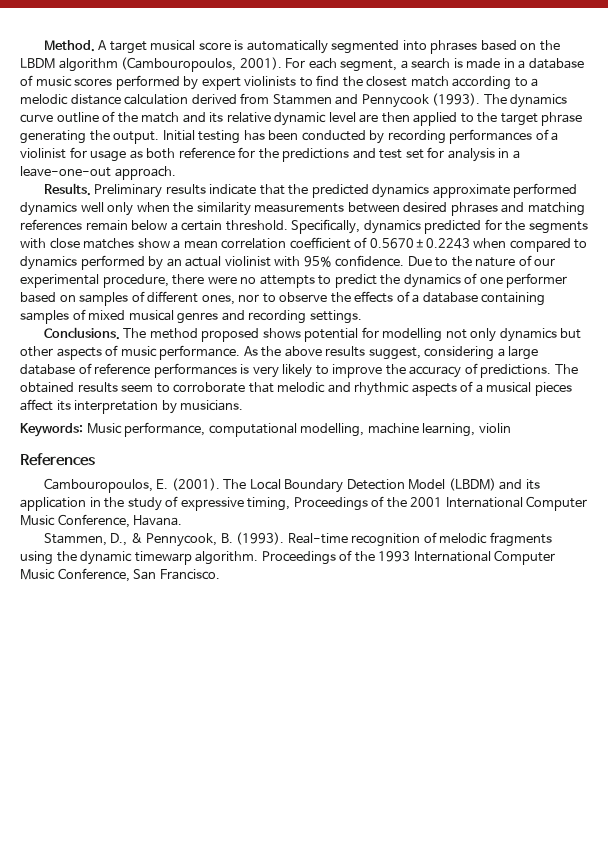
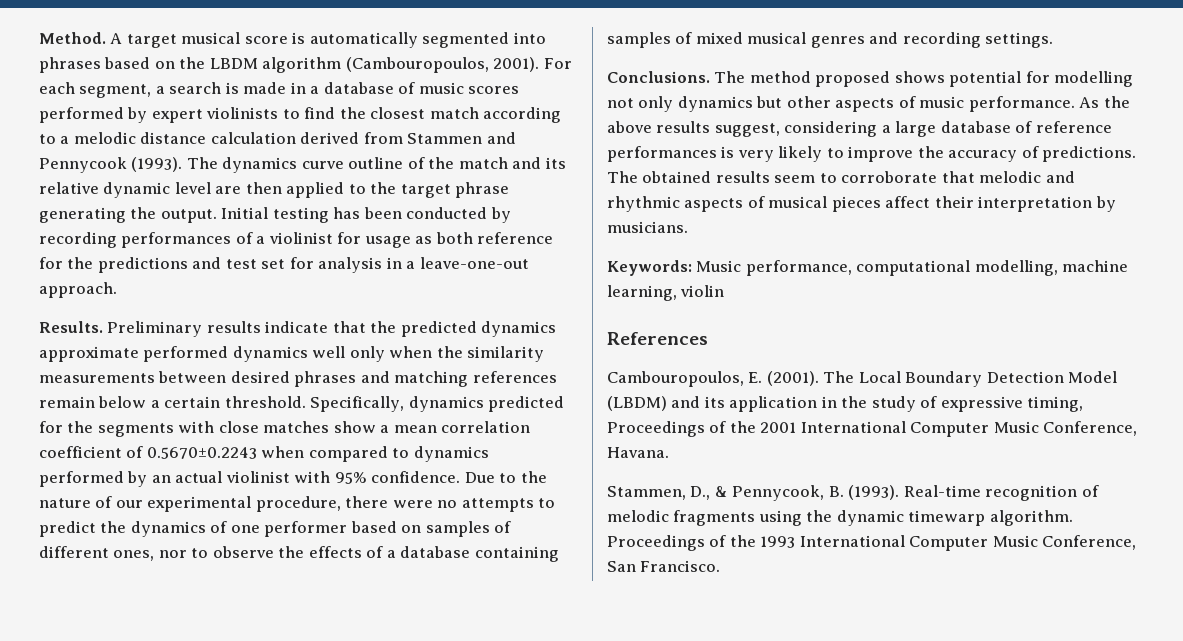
[475,384,483,393] a -> (765, 202) none
[56,400,71,411] its -> [934,196,974,208] their

